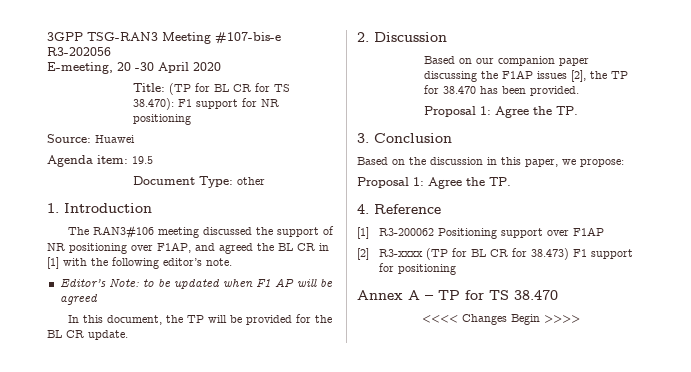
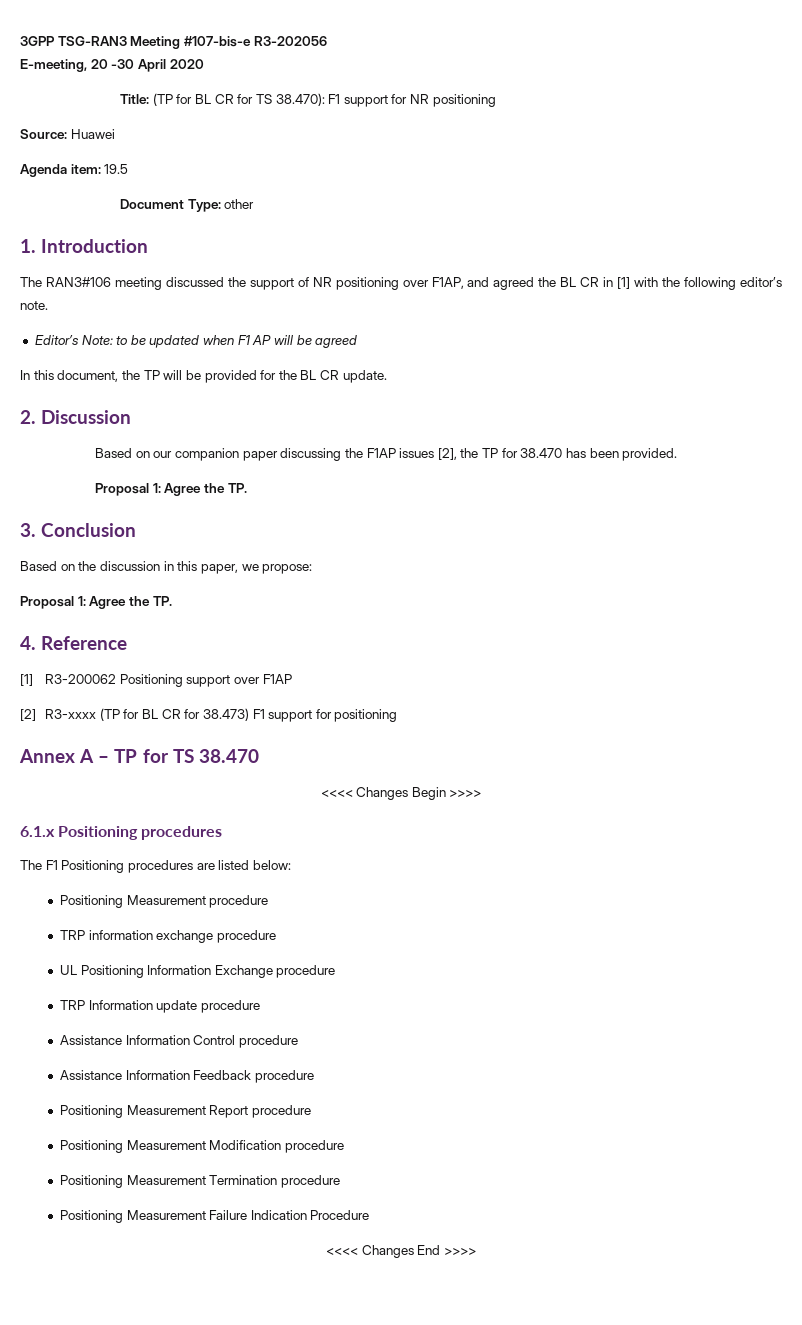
(580, 319) none -> [20,826,223,840] [20,860,291,873] [59,895,269,908] [59,930,276,943] [59,965,336,978] [59,1000,260,1013] [59,1035,298,1048] [59,1070,314,1083] [59,1105,311,1118] [59,1140,344,1153] [59,1175,340,1188] [59,1210,370,1223] [326,1245,476,1258] // 6.1.x Positioning procedures // The F1 Positioning procedures are listed below: // Positioning Measurement procedure // TRP information exchange procedure // UL Positioning Information Exchange procedure // TRP Information update procedure // Assistance Information Control procedure // Assistance Information Feedback procedure // Positioning Measurement Report procedure // Positioning Measurement Modification procedure // Positioning Measurement Termination procedure // Positioning Measurement Failure Indication Procedure // <<<< Changes End >>>>

